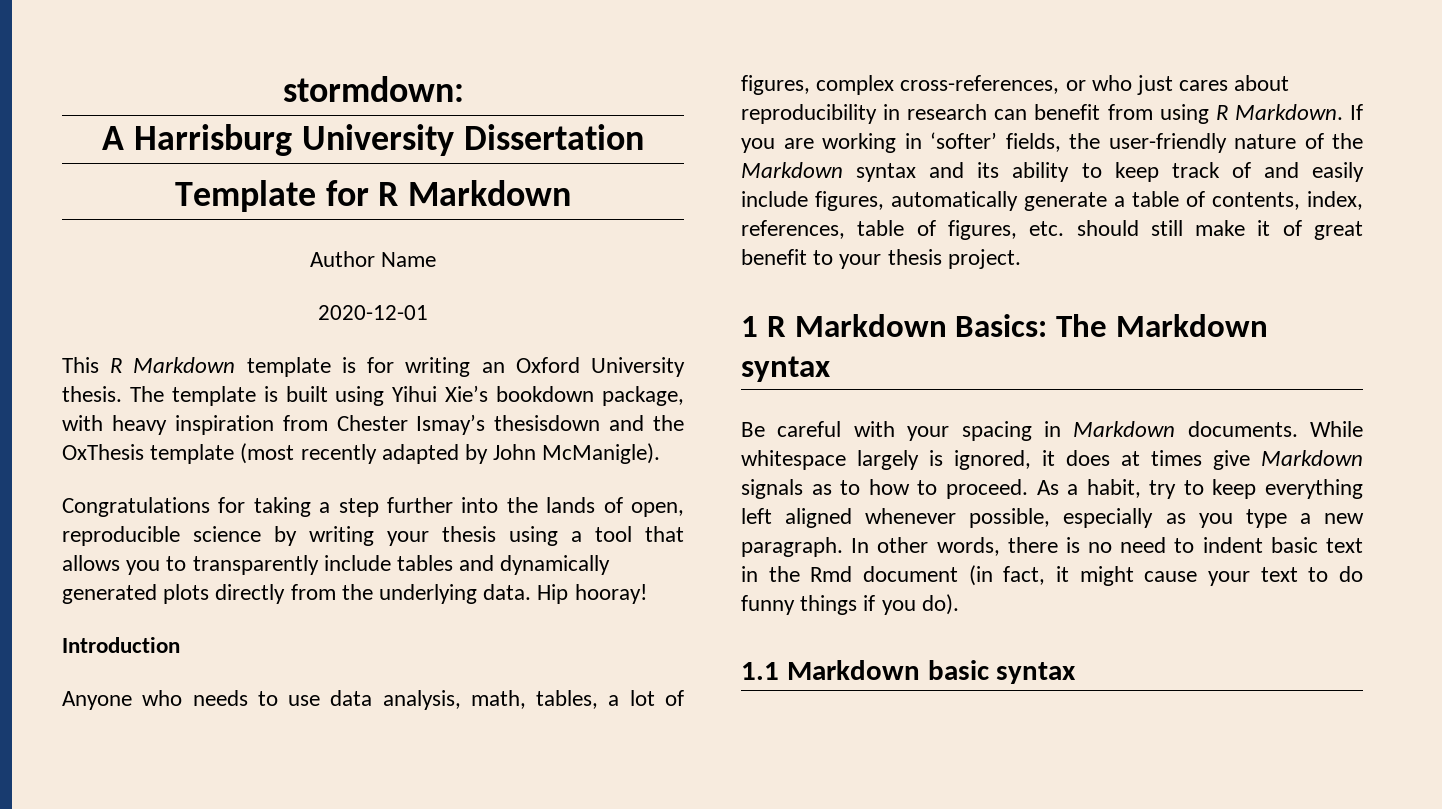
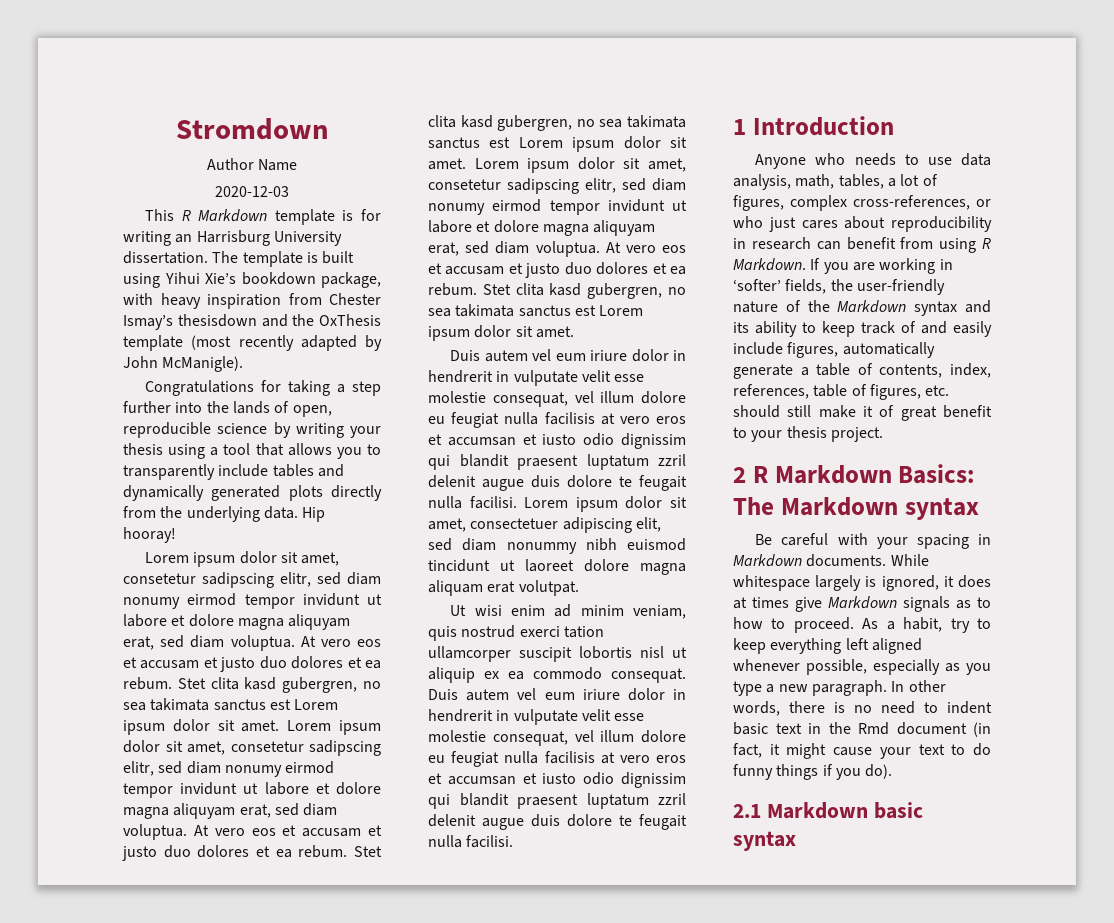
[282,76,464,102] [102,124,644,156] [174,180,572,212] stormdown: // A Harrisburg University Dissertation // Template for R Markdown -> [175,118,329,140] Stromdown
[318,305,428,320] 2020-12-01 -> [215,186,289,197] 2020-12-03
[515,357,685,377] [62,386,122,402] Oxford University thesis. -> [196,230,342,246] [123,251,208,264] Harrisburg University dissertation.
(647, 594) none -> [145,551,340,567] [123,572,381,588] [123,593,382,609] [123,614,351,630] [123,635,381,651] [123,656,381,672] [123,677,381,693] [123,698,339,711] [123,719,381,735] [123,740,381,756] [123,761,335,777] [123,782,381,798] [123,803,338,819] [123,824,382,840] [122,845,382,861] [428,115,686,131] [428,136,687,152] [428,157,686,173] [428,178,686,194] [428,199,687,215] [428,220,656,236] [428,241,686,257] [428,262,686,278] [428,283,686,299] [428,304,644,317] [428,325,574,341] [450,349,686,362] [428,370,645,386] [428,391,686,407] [428,412,686,428] [428,433,686,449] [428,454,686,470] [428,475,687,491] [428,496,687,512] [428,517,661,533] [428,538,686,554] [428,559,686,575] [428,580,579,596] [450,604,686,619] [428,625,604,641] [428,646,687,662] [428,667,686,683] [428,688,686,701] [428,709,645,725] [428,730,686,746] [428,751,686,767] [428,772,686,788] [428,793,686,809] [428,814,687,830] [428,835,514,848] [733,119,746,135] Lorem ipsum dolor sit amet, consetetur sadipscing elitr, sed diam nonumy eirmod tempor invidunt ut labore et dolore magna aliquyam erat, sed diam voluptua. At vero eos et accusam et justo duo dolores et ea rebum. Stet clita kasd gubergren, no sea takimata sanctus est Lorem ipsum dolor sit amet. Lorem ipsum dolor sit amet, consetetur sadipscing elitr, sed diam nonumy eirmod tempor invidunt ut labore et dolore magna aliquyam erat, sed diam voluptua. At vero eos et accusam et justo duo dolores et ea rebum. Stet clita kasd gubergren, no sea takimata sanctus est Lorem ipsum dolor sit amet. Lorem ipsum dolor sit amet, consetetur sadipscing elitr, sed diam nonumy eirmod tempor invidunt ut labore et dolore magna aliquyam erat, sed diam voluptua. At vero eos et accusam et justo duo dolores et ea rebum. Stet clita kasd gubergren, no sea takimata sanctus est Lorem ipsum dolor sit amet. // Duis autem vel eum iriure dolor in hendrerit in vulputate velit esse molestie consequat, vel illum dolore eu feugiat nulla facilisis at vero eros et accumsan et iusto odio dignissim qui blandit praesent luptatum zzril delenit augue duis dolore te feugait nulla facilisi. Lorem ipsum dolor sit amet, consectetuer adipiscing elit, sed diam nonummy nibh euismod tincidunt ut laoreet dolore magna aliquam erat volutpat. // Ut wisi enim ad minim veniam, quis nostrud exerci tation ullamcorper suscipit lobortis nisl ut aliquip ex ea commodo consequat. Duis autem vel eum iriure dolor in hendrerit in vulputate velit esse molestie consequat, vel illum dolore eu feugiat nulla facilisis at vero eros et accumsan et iusto odio dignissim qui blandit praesent luptatum zzril delenit augue duis dolore te feugait nulla facilisi. // 1
[741,316,758,337] 1 -> [733,467,746,483] 2
[741,662,779,680] 1.1 -> [733,804,761,818] 2.1

